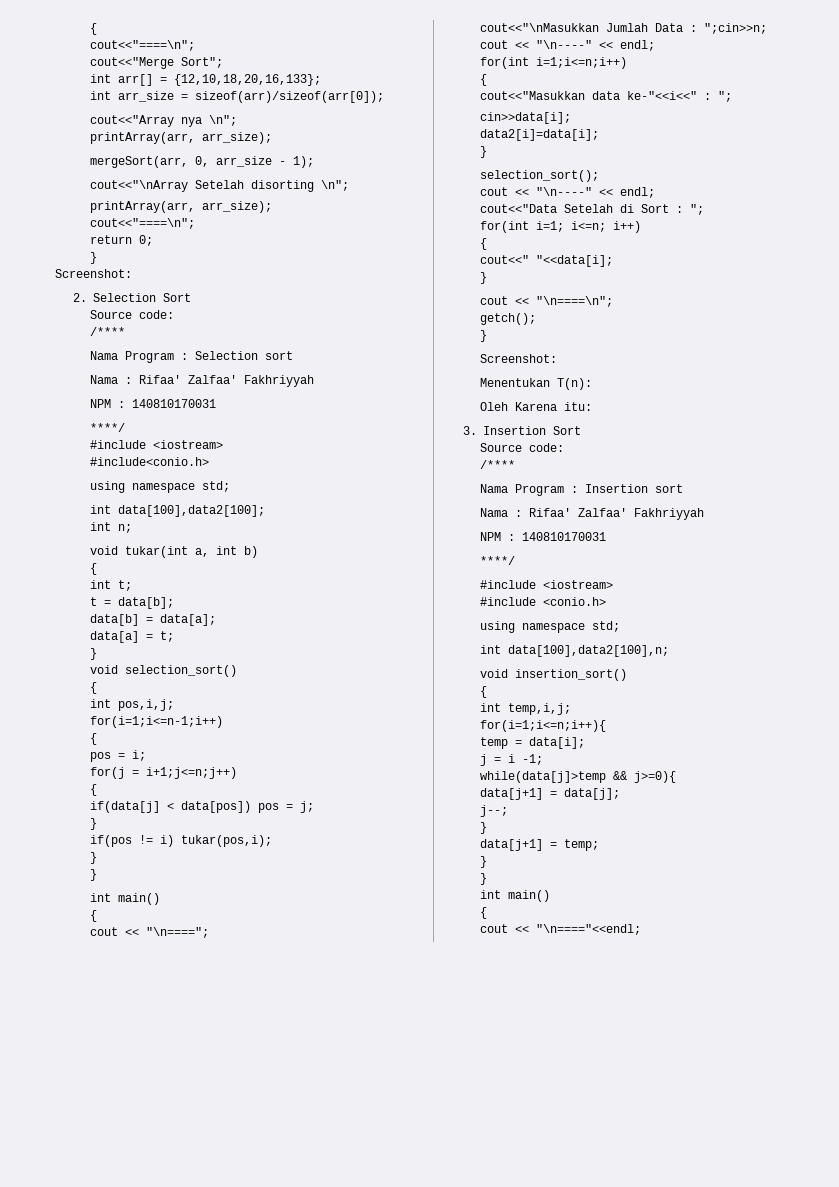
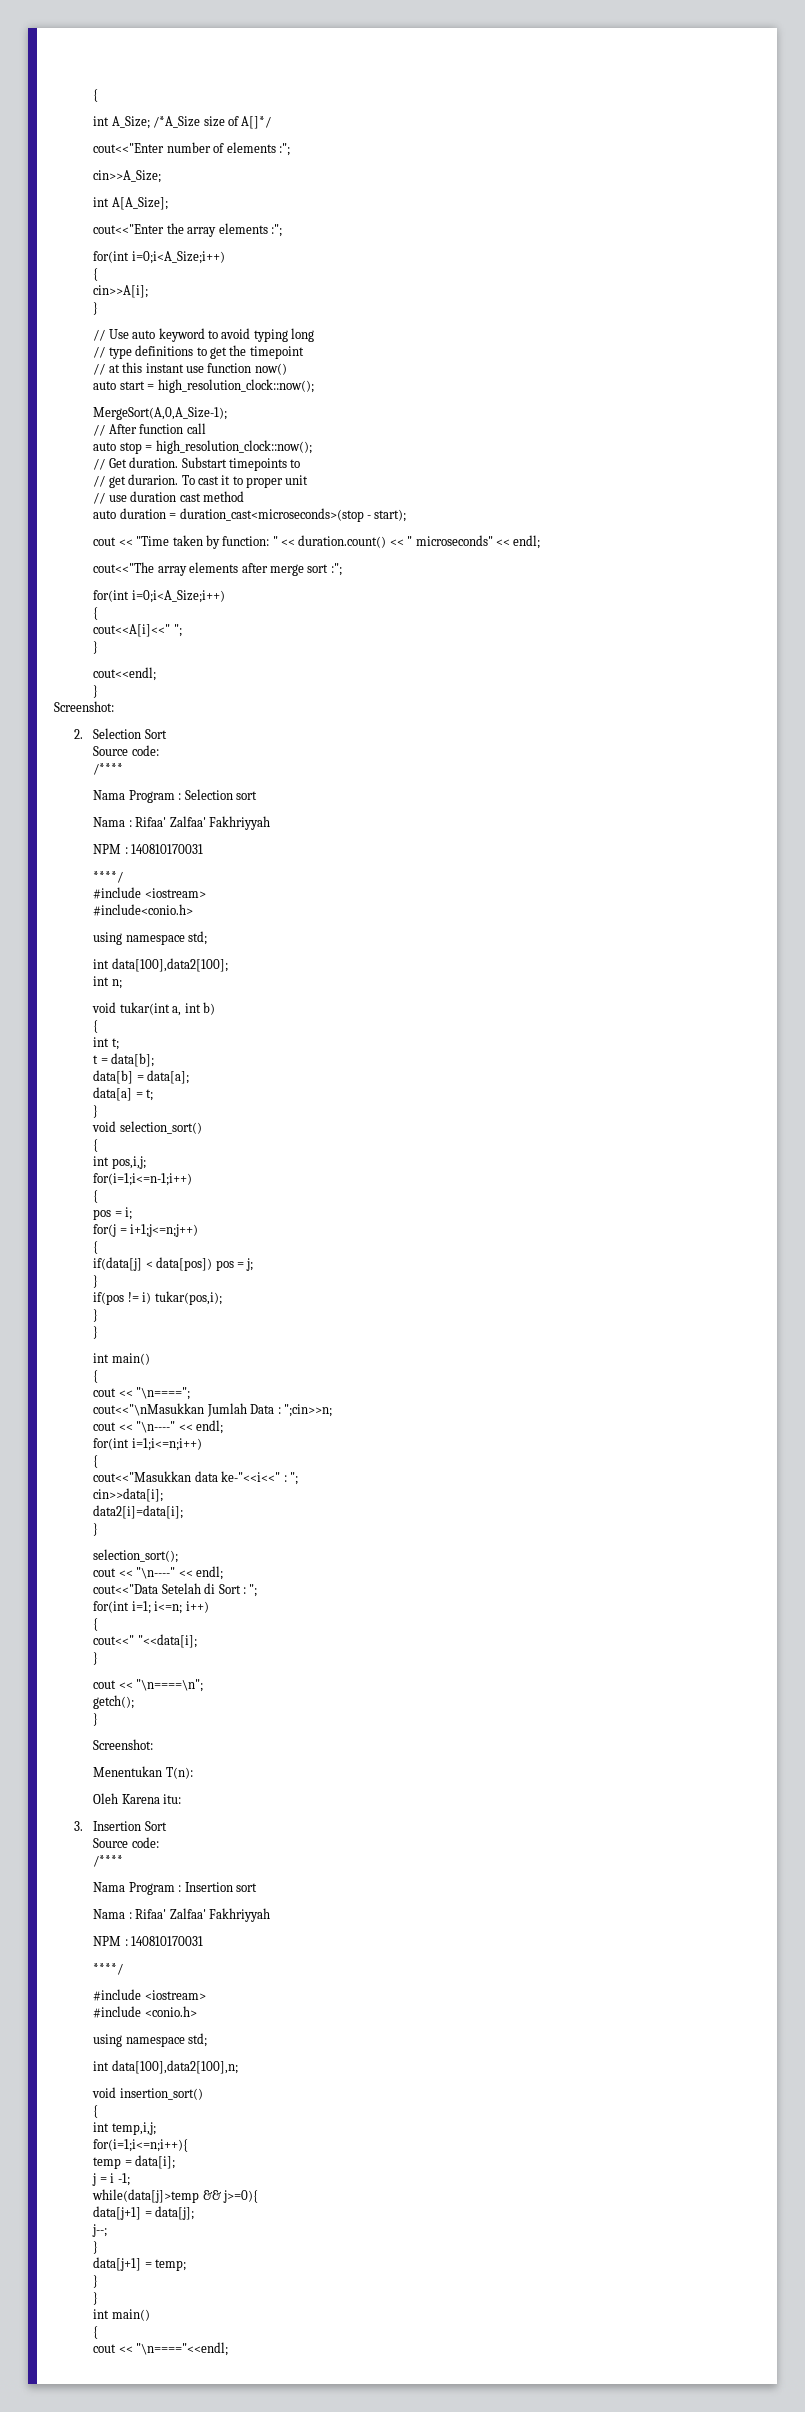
[90,23,98,35] [90,40,196,51] [90,57,224,69] [90,74,322,86] [90,91,385,103] [90,115,238,127] [90,132,273,144] [90,156,315,168] [90,180,350,192] [90,201,273,213] [90,218,196,229] [90,235,154,246] { // cout<<"====\n"; // cout<<"Merge Sort"; // int arr[] = {12,10,18,20,16,133}; // int arr_size = sizeof(arr)/sizeof(arr[0]); // cout<<"Array nya \n"; // printArray(arr, arr_size); // mergeSort(arr, 0, arr_size - 1); // cout<<"\nArray Setelah disorting \n"; // printArray(arr, arr_size); // cout<<"====\n"; // return 0; -> [93,89,99,102] [93,116,272,129] [93,142,290,156] [93,170,162,183] [93,197,168,210] [93,223,282,237] [93,251,225,264] [93,268,99,281] [93,285,149,298] [93,302,99,315] [93,328,315,342] [93,345,304,359] [93,362,287,375] [93,379,314,393] [93,407,228,420] [93,423,206,436] [93,440,312,454] [93,457,301,471] [93,474,309,488] [93,491,244,504] [93,508,407,522] [93,535,541,549] [93,562,342,576] [93,590,225,603] [93,607,99,620] [93,624,182,637] [93,641,99,654] [93,667,157,681] { // int A_Size; /*A_Size size of A[]*/ // cout<<"Enter number of elements :"; // cin>>A_Size; // int A[A_Size]; // cout<<"Enter the array elements :"; // for(int i=0;i<A_Size;i++) // { // cin>>A[i]; // } // // Use auto keyword to avoid typing long // // type definitions to get the timepoint // // at this instant use function now() // auto start = high_resolution_clock::now(); // MergeSort(A,0,A_Size-1); // // After function call // auto stop = high_resolution_clock::now(); // // Get duration. Substart timepoints to // // get durarion. To cast it to proper unit // // use duration cast method // auto duration = duration_cast<microseconds>(stop - start); // cout << "Time taken by function: " << duration.count() << " microseconds" << endl; // cout<<"The array elements after merge sort :"; // for(int i=0;i<A_Size;i++) // { // cout<<A[i]<<" "; // } // cout<<endl;

